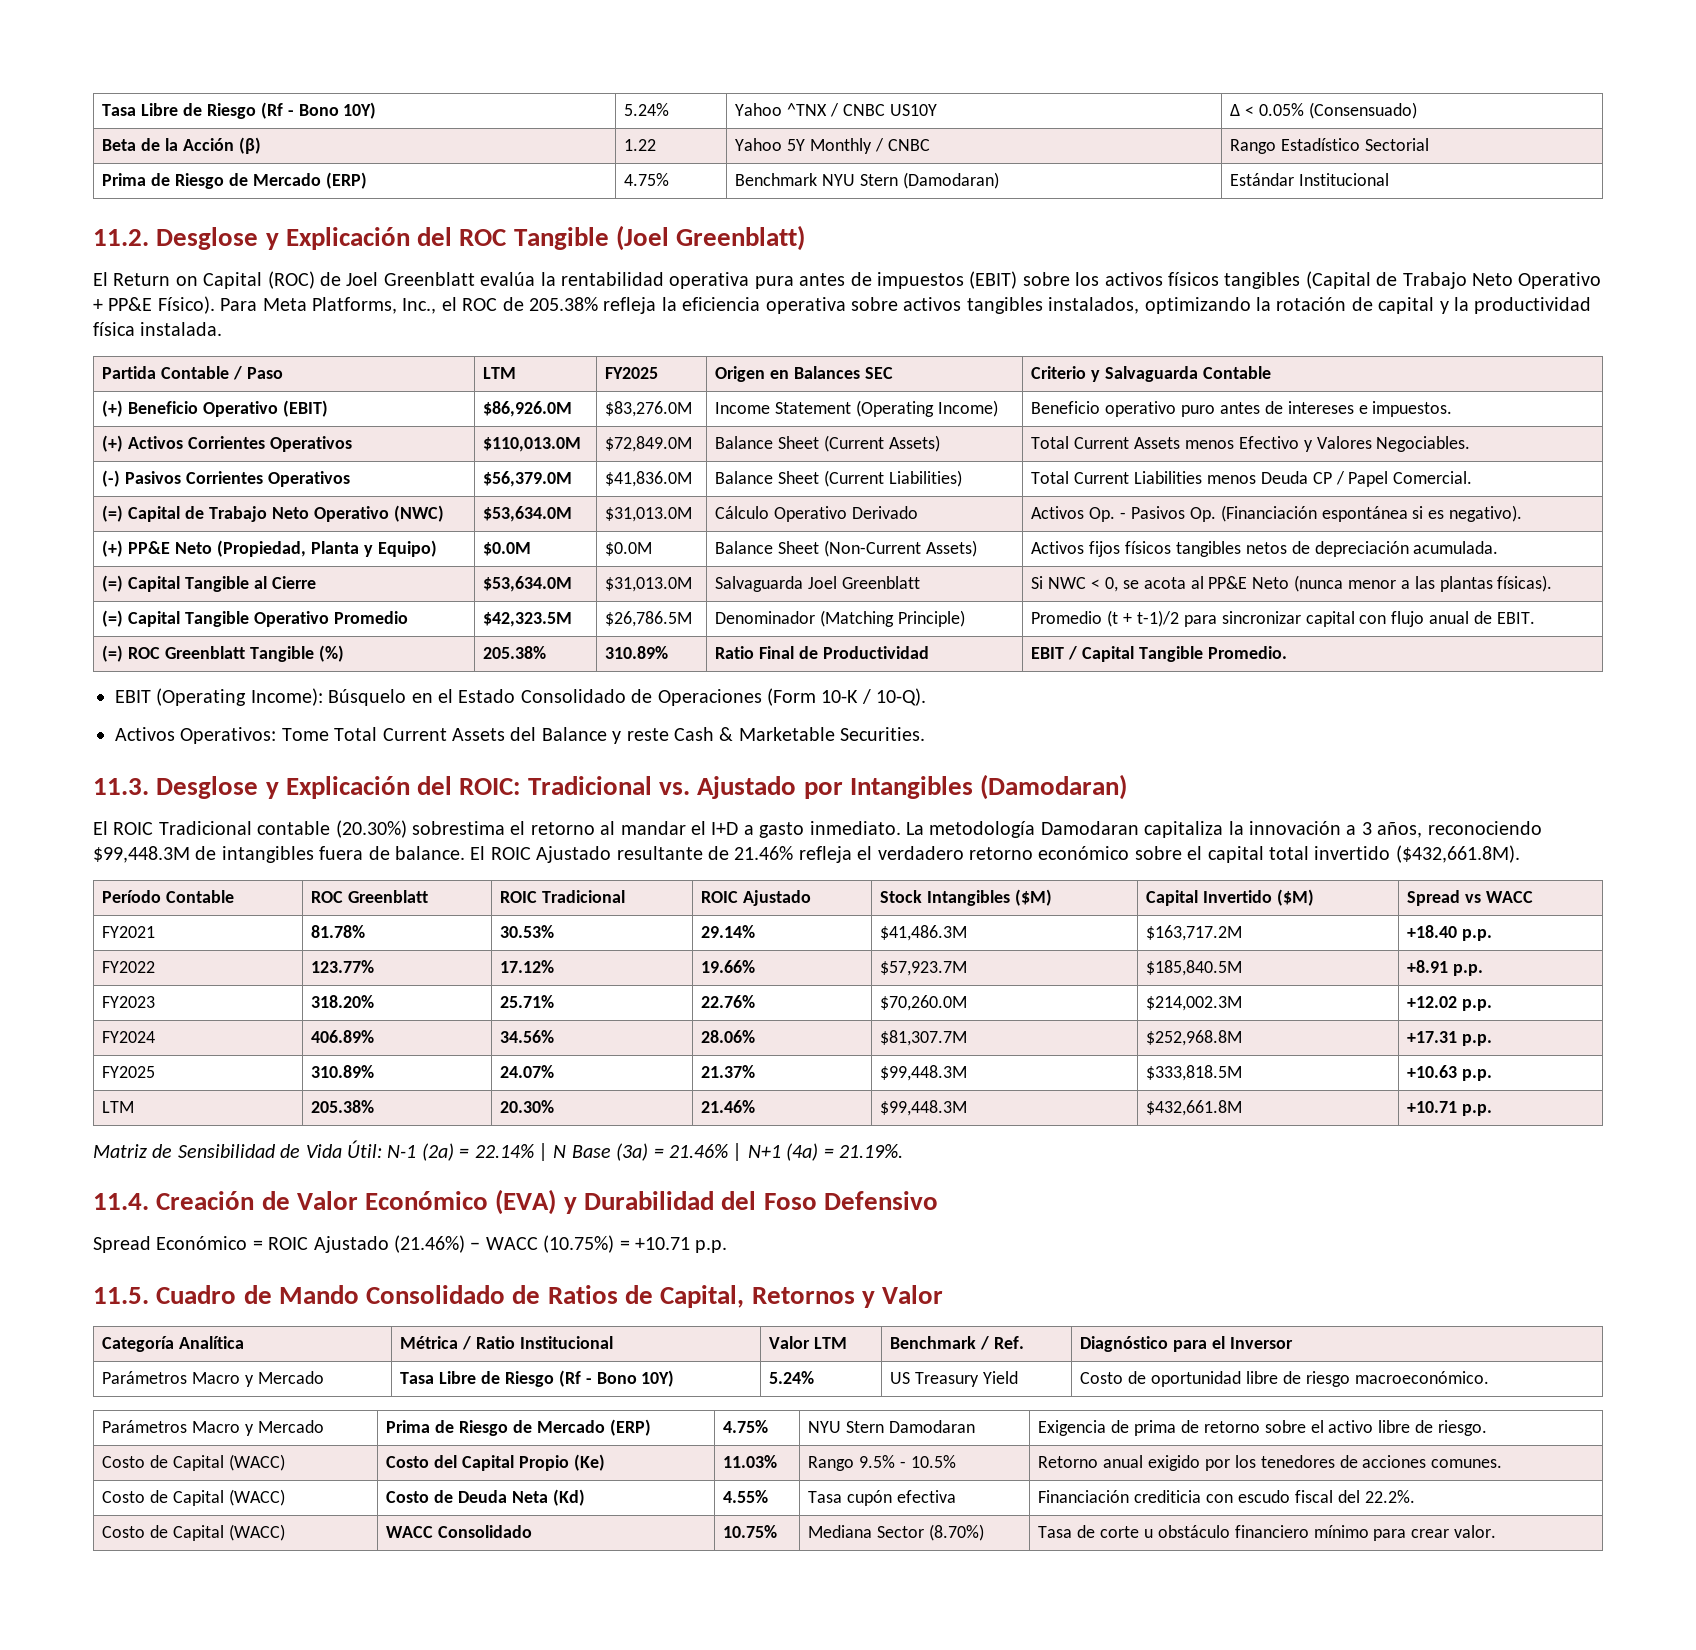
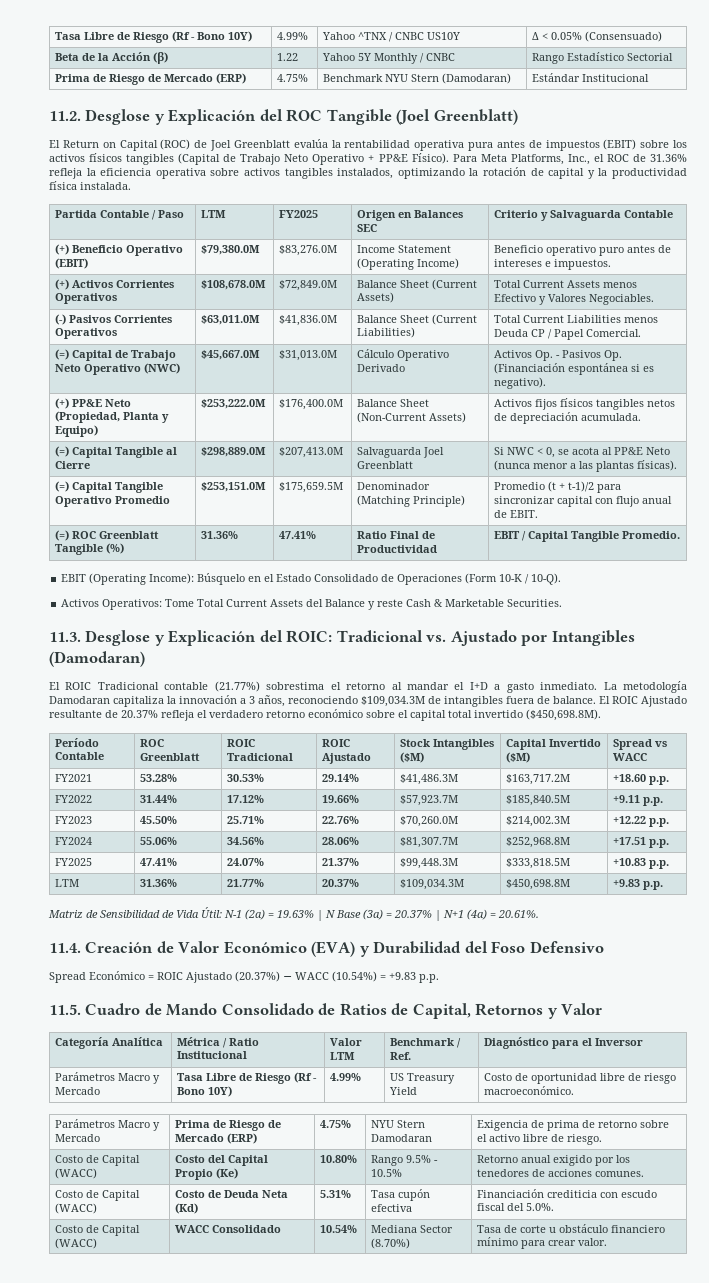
[102,102,377,119] [624,103,670,116] Tasa Libre de Riesgo (Rf - Bono 10Y) | 5.24% -> [55,31,253,43] [277,32,309,40] Tasa Libre de Riesgo (Rf - Bono 10Y) | 4.99%
[528,297,598,311] 205.38% -> [649,154,687,162] 31.36%
[483,401,573,417] $86,926.0M -> [201,245,261,255] $79,380.0M
[483,437,582,452] $110,013.0M -> [201,280,267,290] $108,678.0M
[483,471,573,487] $56,379.0M -> [201,315,261,325] $63,011.0M
[483,506,573,522] $53,634.0M -> [201,350,261,360] $45,667.0M
[483,542,532,556] [605,542,653,556] $0.0M | $0.0M -> [201,399,267,409] [279,399,344,410] $253,222.0M | $176,400.0M
[483,576,573,592] [605,577,693,592] $53,634.0M | $31,013.0M -> [201,447,267,457] [279,447,344,458] $298,889.0M | $207,413.0M
[483,612,573,627] [605,611,693,627] $42,323.5M | $26,786.5M -> [201,482,267,492] [279,482,344,493] $253,151.0M | $175,659.5M
[483,646,547,659] [605,646,669,659] 205.38% | 310.89% -> [201,531,239,539] [279,531,317,539] 31.36% | 47.41%
[335,820,407,838] (20.30%) -> [214,681,260,692] (21.77%)
[93,846,190,863] $99,448.3M -> [361,696,425,707] $109,034.3M
[734,846,794,860] 21.46% -> [121,710,158,718] 20.37%
[1395,845,1520,863] ($432,661.8M). -> [526,709,601,721] ($450,698.8M).
[311,925,366,938] 81.78% -> [140,774,178,782] 53.28%
[1407,925,1458,938] +18.40 -> [613,774,647,782] +18.60
[311,960,375,973] 123.77% -> [140,795,178,803] 31.44%
[1407,960,1449,973] +8.91 -> [613,795,641,803] +9.11
[311,995,375,1008] 318.20% -> [140,816,178,824] 45.50%
[1407,996,1458,1008] +12.02 -> [613,816,647,824] +12.22
[311,1030,375,1043] 406.89% -> [140,837,178,845] 55.06%
[1407,1031,1458,1043] +17.31 -> [613,837,647,845] +17.51
[311,1065,375,1078] 310.89% -> [140,858,178,866] 47.41%
[1407,1065,1458,1078] +10.63 -> [613,858,647,866] +10.83
[311,1100,375,1113] [500,1100,555,1113] [701,1100,756,1113] [880,1100,968,1116] [1146,1100,1243,1116] [1407,1101,1458,1113] 205.38% | 20.30% | 21.46% | $99,448.3M | $432,661.8M | +10.71 -> [140,879,178,887] [227,879,265,887] [322,879,360,887] [400,879,465,890] [506,879,571,890] [613,879,641,887] 31.36% | 21.77% | 20.37% | $109,034.3M | $450,698.8M | +9.83
[474,1144,534,1158] 22.14% -> [277,910,314,918] 19.63%
[668,1144,728,1158] 21.46% -> [394,910,432,918] 20.37%
[838,1144,903,1158] 21.19%. -> [498,910,539,918] 20.61%.
[394,1235,465,1253] (21.46%) -> [235,971,280,982] (20.37%)
[543,1235,690,1253] (10.75%) = +10.71 -> [332,971,416,982] (10.54%) = +9.83
[769,1371,815,1384] 5.24% -> [330,1073,362,1081] 4.99%
[723,1455,778,1468] 11.03% -> [320,1155,358,1163] 10.80%
[723,1490,769,1503] 4.55% -> [320,1190,352,1198] 5.31%
[1364,1490,1415,1503] 22.2%. -> [526,1203,555,1211] 5.0%.
[723,1525,778,1538] 10.75% -> [320,1225,358,1233] 10.54%

